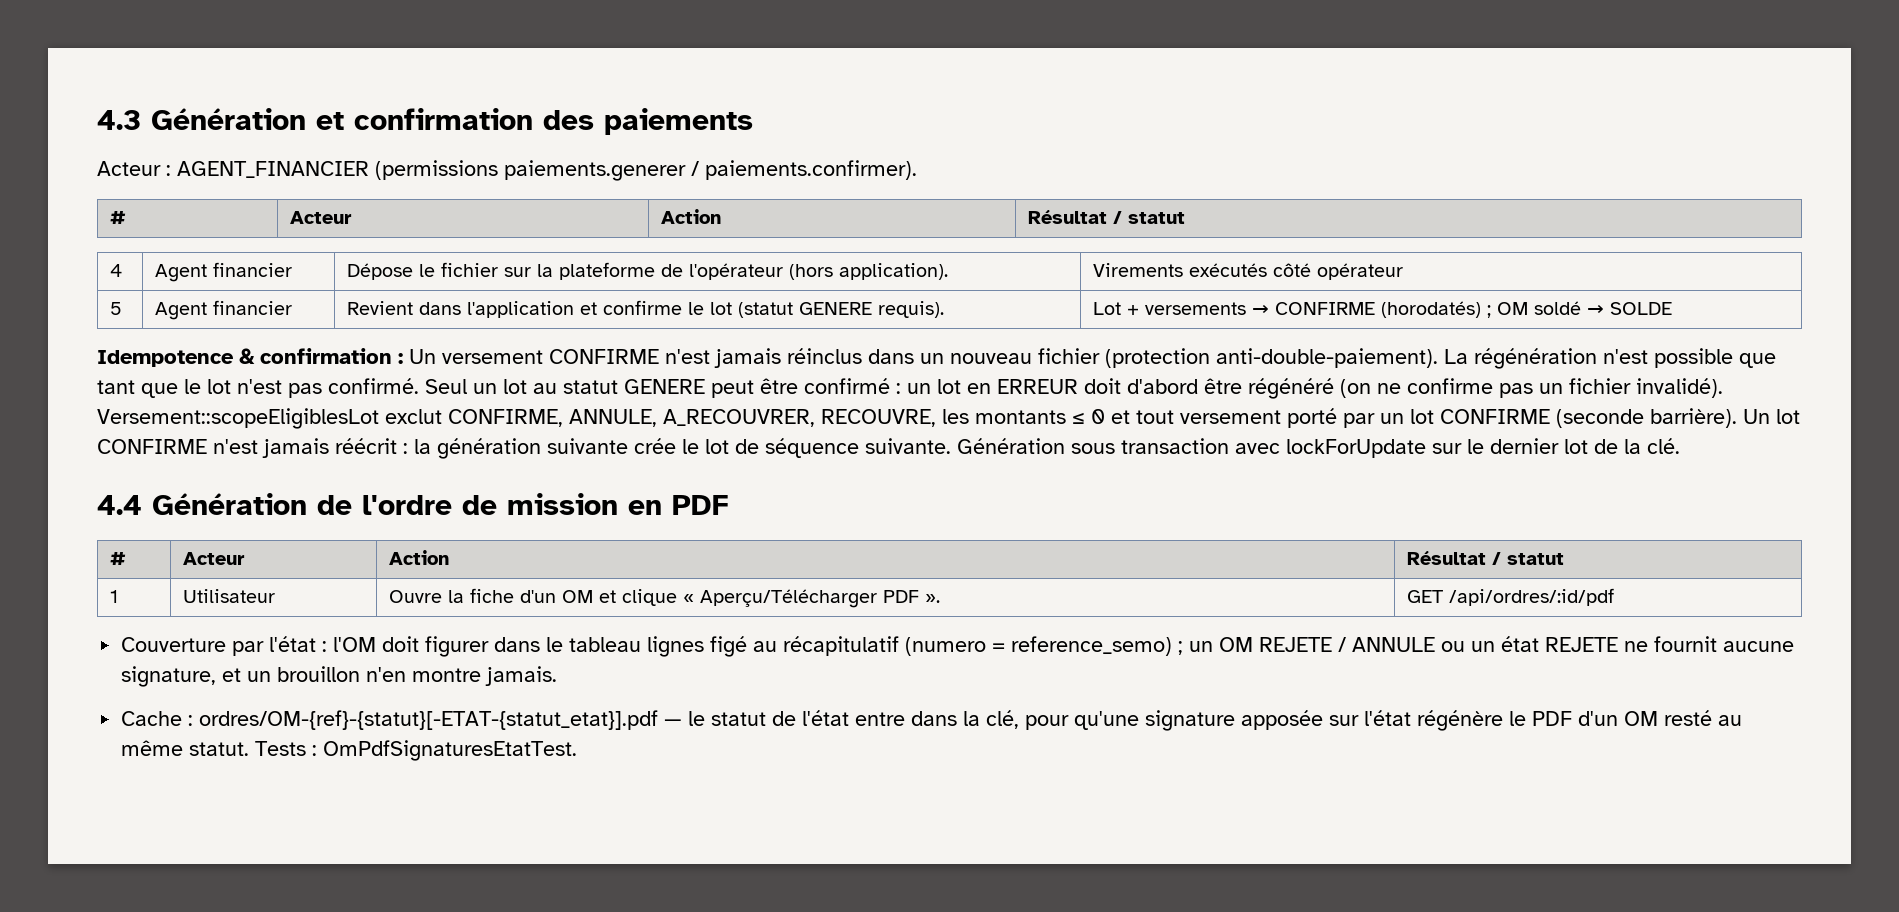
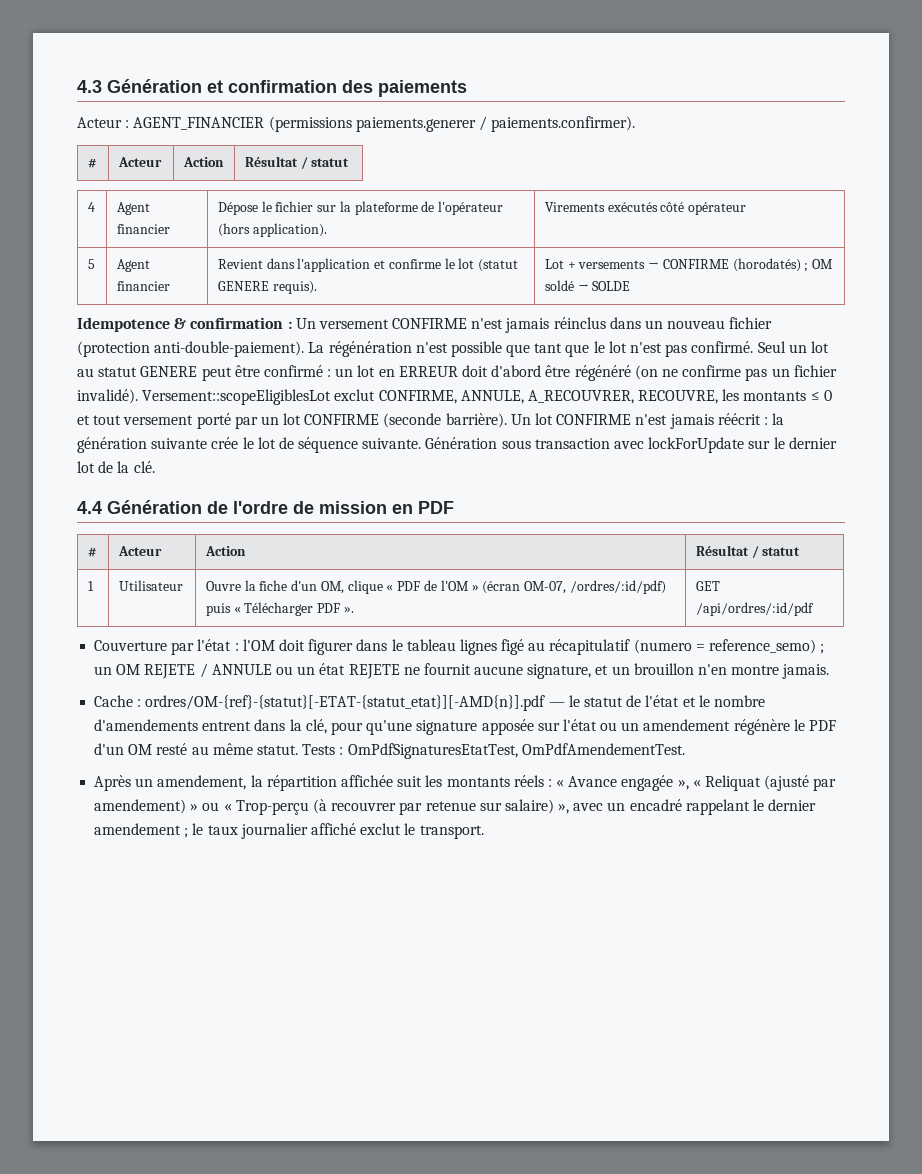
[561,589,877,608] OM et clique « Aperçu/Télécharger -> [320,580,666,594] [205,602,314,616] OM, clique « PDF de l'OM » (écran OM-07, /ordres/:id/pdf) puis « Télécharger
[199,710,659,730] ordres/OM-{ref}-{statut}[-ETAT-{statut_etat}].pdf -> [145,695,546,711] ordres/OM-{ref}-{statut}[-ETAT-{statut_etat}][-AMD{n}].pdf
[855,712,906,726] entre -> [682,695,765,707] [94,719,252,731] et le nombre d'amendements entrent
(1412, 718) none -> [600,719,731,731] ou un amendement
[323,740,578,761] OmPdfSignaturesEtatTest. -> [347,743,685,759] [94,775,837,791] [94,799,817,815] [94,823,484,839] OmPdfSignaturesEtatTest, OmPdfAmendementTest. // Après un amendement, la répartition affichée suit les montants réels : « Avance engagée », « Reliquat (ajusté par amendement) » ou « Trop-perçu (à recouvrer par retenue sur salaire) », avec un encadré rappelant le dernier amendement ; le taux journalier affiché exclut le transport.

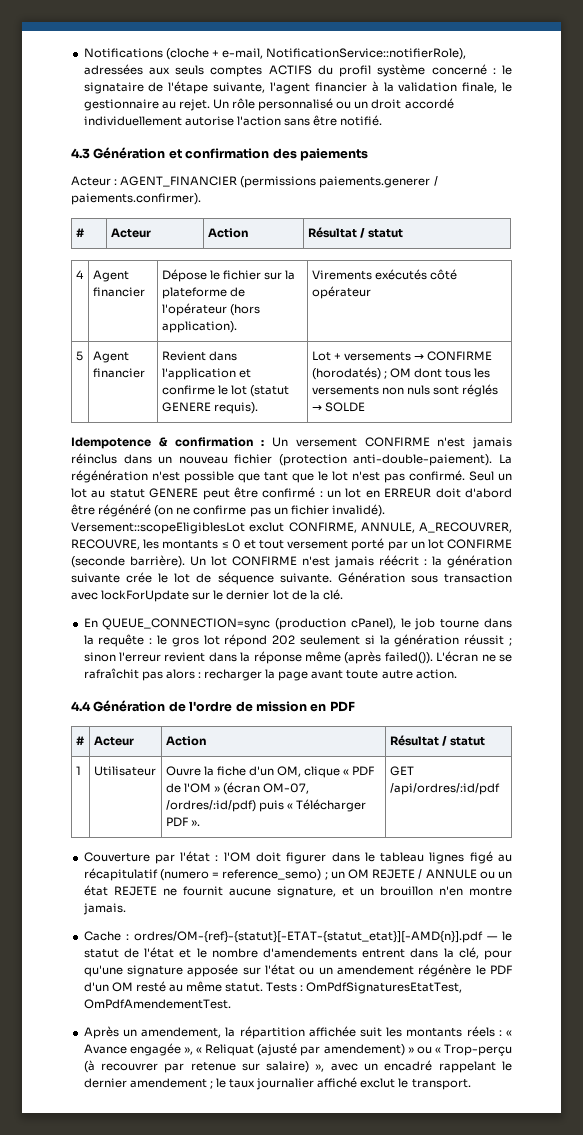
(77, 86) none -> [83,48,467,60] [83,64,513,77] [83,81,512,94] [83,98,454,111] [83,115,383,126] Notifications (cloche + e-mail, NotificationService::notifierRole), adressées aux seuls comptes ACTIFS du profil système concerné : le signataire de l'étape suivante, l'agent financier à la validation finale, le gestionnaire au rejet. Un rôle personnalisé ou un droit accordé individuellement autorise l'action sans être notifié. //
[544,280,574,291] soldé -> [413,368,491,378] [311,384,499,397] dont tous les versements non nuls sont réglés
(155, 467) none -> [83,618,513,630] [83,634,513,647] [83,651,512,664] [83,668,457,681] // En QUEUE_CONNECTION=sync (production cPanel), le job tourne dans la requête : le gros lot répond 202 seulement si la génération réussit ; sinon l'erreur revient dans la réponse même (après failed()). L'écran ne se rafraîchit pas alors : recharger la page avant toute autre action.

